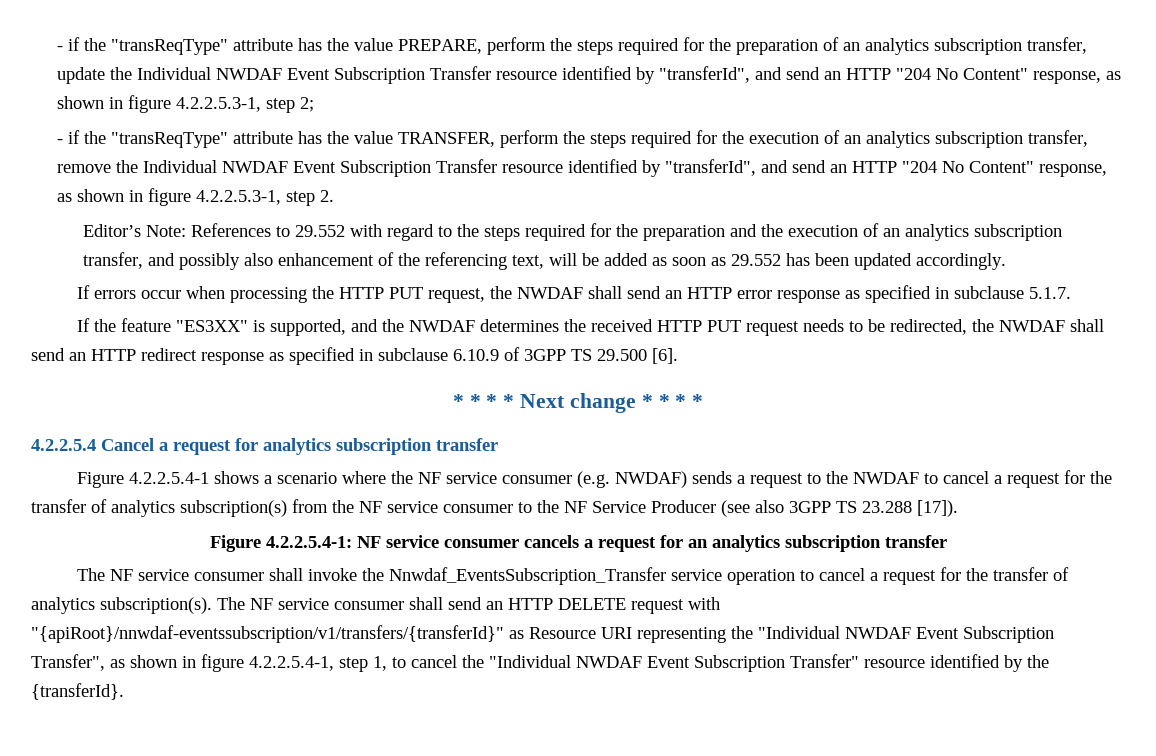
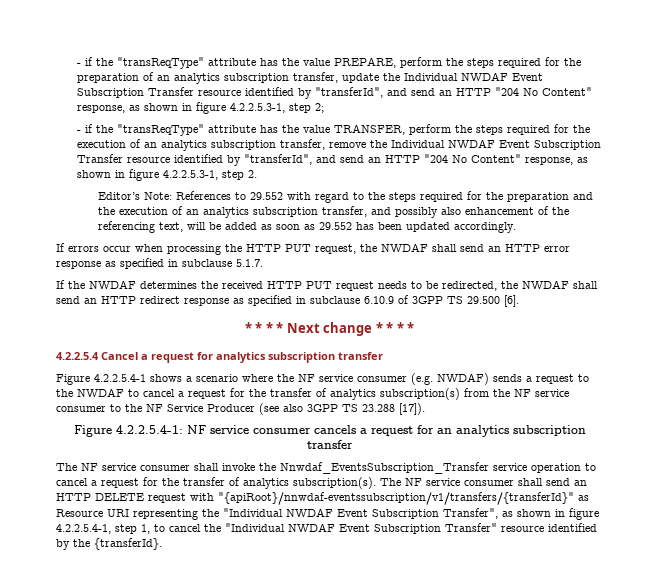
[120,318,404,336] feature "ES3XX" is supported, and the -> (85, 285) none

